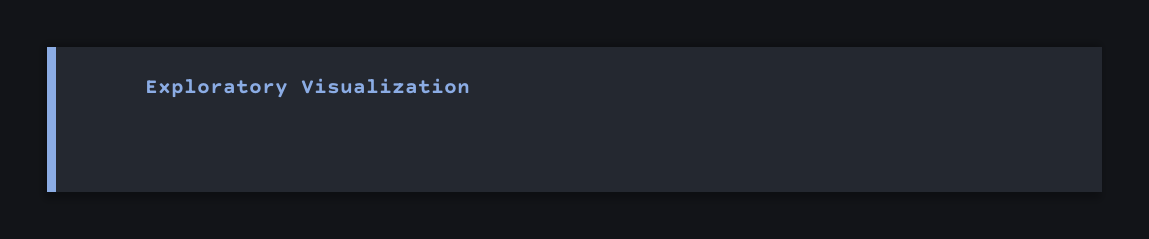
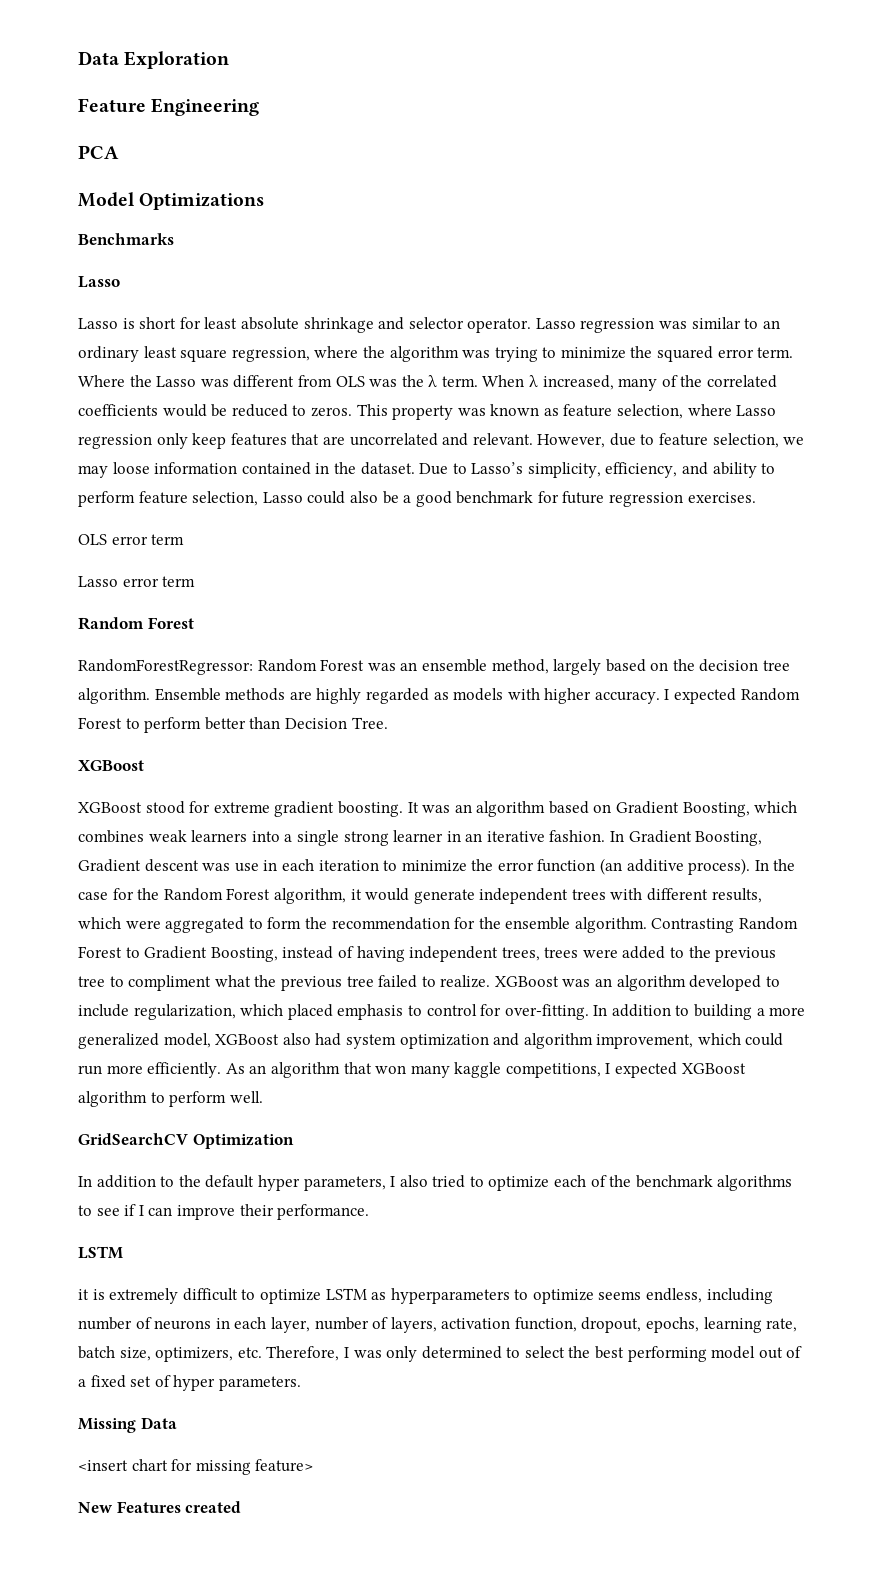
[145,78,470,98] Exploratory Visualization -> [78,51,230,69] [78,98,260,116] [78,145,119,159] [78,192,265,210] [78,233,174,245] [78,276,120,288] [78,317,780,333] [78,346,794,362] [78,375,778,391] [78,404,777,420] [78,433,805,449] [78,462,776,478] [78,491,756,507] [78,534,185,545] [78,576,196,587] [78,617,194,630] [78,659,791,675] [78,688,800,704] [78,717,388,733] [78,760,144,771] [78,801,798,817] [78,830,763,846] [78,858,796,875] [78,888,762,904] [78,917,799,933] [78,946,777,962] [78,975,780,991] [78,1004,806,1020] [78,1033,784,1049] [78,1062,746,1078] [78,1091,263,1107] [78,1133,294,1149] [78,1175,793,1191] [78,1204,370,1220] [78,1246,123,1259] [78,1288,773,1304] [78,1317,798,1333] [78,1346,803,1362] [78,1375,301,1391] [78,1417,177,1433] [78,1459,314,1475] [78,1501,242,1513] Data Exploration // Feature Engineering // PCA // Model Optimizations // Benchmarks // Lasso // Lasso is short for least absolute shrinkage and selector operator. Lasso regression was similar to an ordinary least square regression, where the algorithm was trying to minimize the squared error term. Where the Lasso was different from OLS was the λ term. When λ increased, many of the correlated coefficients would be reduced to zeros. This property was known as feature selection, where Lasso regression only keep features that are uncorrelated and relevant. However, due to feature selection, we may loose information contained in the dataset. Due to Lasso’s simplicity, efficiency, and ability to perform feature selection, Lasso could also be a good benchmark for future regression exercises. // OLS error term // Lasso error term // Random Forest // RandomForestRegressor: Random Forest was an ensemble method, largely based on the decision tree algorithm. Ensemble methods are highly regarded as models with higher accuracy. I expected Random Forest to perform better than Decision Tree. // XGBoost // XGBoost stood for extreme gradient boosting. It was an algorithm based on Gradient Boosting, which combines weak learners into a single strong learner in an iterative fashion. In Gradient Boosting, Gradient descent was use in each iteration to minimize the error function (an additive process). In the case for the Random Forest algorithm, it would generate independent trees with different results, which were aggregated to form the recommendation for the ensemble algorithm. Contrasting Random Forest to Gradient Boosting, instead of having independent trees, trees were added to the previous tree to compliment what the previous tree failed to realize. XGBoost was an algorithm developed to include regularization, which placed emphasis to control for over-fitting. In addition to building a more generalized model, XGBoost also had system optimization and algorithm improvement, which could run more efficiently. As an algorithm that won many kaggle competitions, I expected XGBoost algorithm to perform well. // GridSearchCV Optimization // In addition to the default hyper parameters, I also tried to optimize each of the benchmark algorithms to see if I can improve their performance. // LSTM // it is extremely difficult to optimize LSTM as hyperparameters to optimize seems endless, including number of neurons in each layer, number of layers, activation function, dropout, epochs, learning rate, batch size, optimizers, etc. Therefore, I was only determined to select the best performing model out of a fixed set of hyper parameters. // Missing Data // <insert chart for missing feature> // New Features created

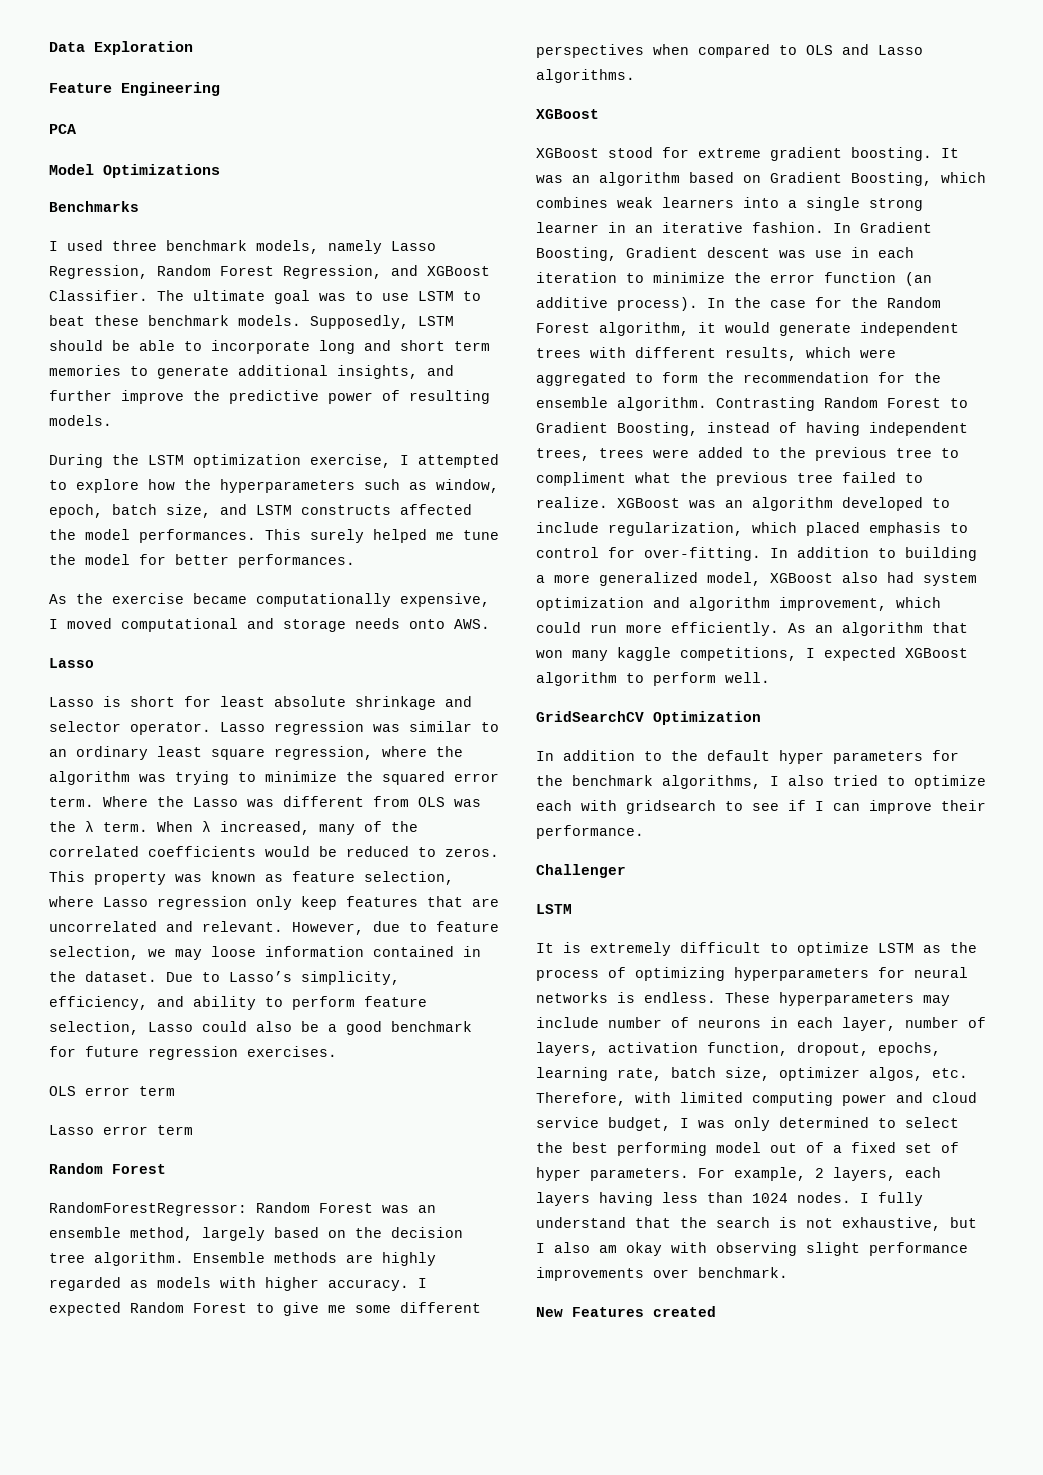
(174, 239) none -> [49,240,436,254] [49,265,490,279] [49,290,481,304] [49,315,454,329] [49,340,490,354] [49,365,454,379] [49,390,490,404] [49,415,112,426] [49,454,499,468] [49,479,499,493] [49,504,472,518] [49,529,499,543] [49,554,355,568] [49,593,490,607] [49,618,490,632] // I used three benchmark models, namely Lasso Regression, Random Forest Regression, and XGBoost Classifier. The ultimate goal was to use LSTM to beat these benchmark models. Supposedly, LSTM should be able to incorporate long and short term memories to generate additional insights, and further improve the predictive power of resulting models. // During the LSTM optimization exercise, I attempted to explore how the hyperparameters such as window, epoch, batch size, and LSTM constructs affected the model performances. This surely helped me tune the model for better performances. // As the exercise became computationally expensive, I moved computational and storage needs onto AWS.
[144,717,388,733] perform better than Decision Tree. -> [283,1302,481,1316] [536,44,923,58] [536,69,635,83] give me some different perspectives when compared to OLS and Lasso algorithms.
[303,1176,386,1191] parameters, -> [833,750,959,764] [536,775,761,789] parameters for the benchmark algorithms,
[590,1175,793,1191] of the benchmark algorithms -> [581,800,716,814] with gridsearch
(370, 1212) none -> [536,864,626,878] // Challenger
[78,1289,89,1300] it -> [536,943,554,953] It
[390,1288,773,1304] hyperparameters to optimize seems endless, including -> [950,942,977,953] [536,967,968,981] [536,992,950,1006] [536,1017,599,1028] the process of optimizing hyperparameters for neural networks is endless. These hyperparameters may include
[155,1346,340,1362] optimizers, etc. Therefore, -> [779,1067,968,1081] [536,1092,977,1106] [536,1117,671,1131] optimizer algos, etc. Therefore, with limited computing power and cloud service budget,
[78,1417,177,1433] [78,1459,314,1475] // Missing Data // <insert chart for missing feature> -> [698,1167,941,1181] [536,1192,923,1206] [536,1217,977,1231] [536,1242,968,1256] [536,1267,788,1281] For example, 2 layers, each layers having less than 1024 nodes. I fully understand that the search is not exhaustive, but I also am okay with observing slight performance improvements over benchmark.

